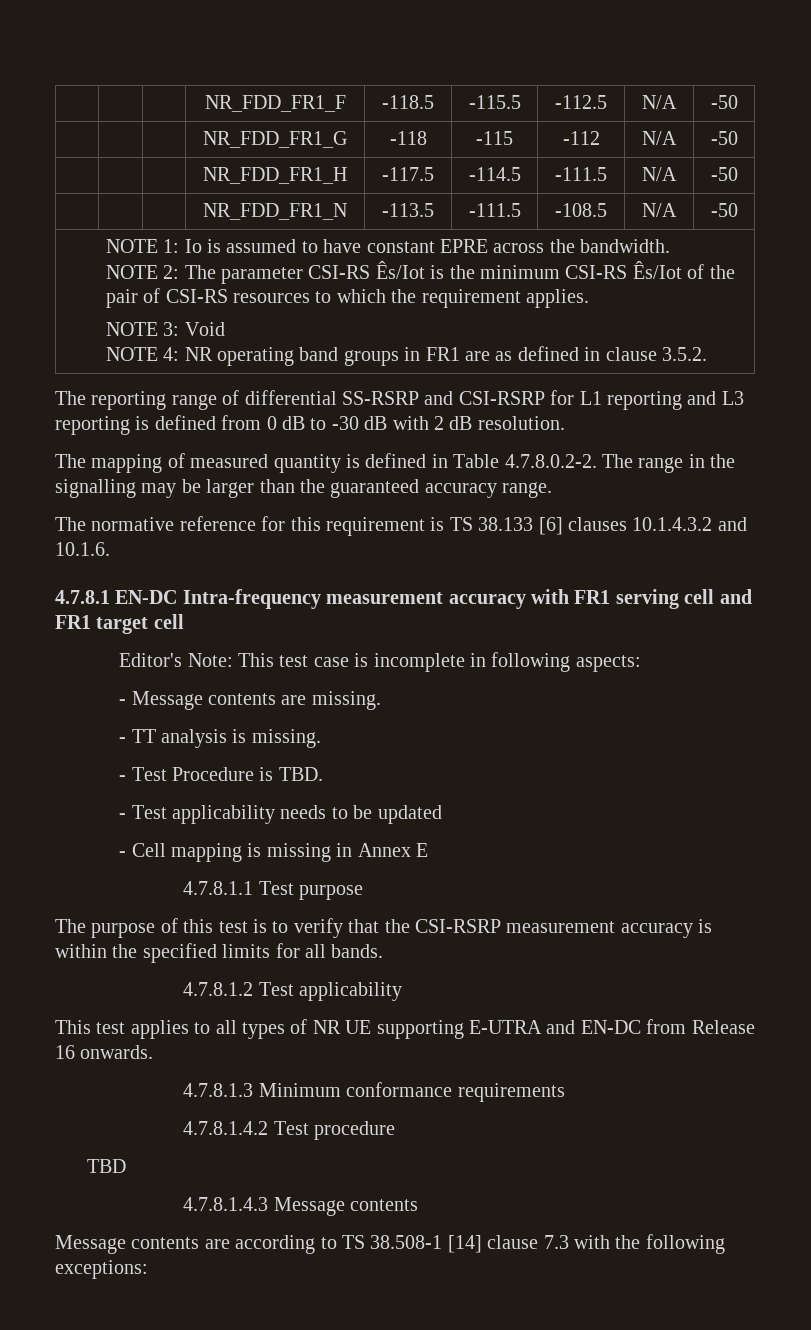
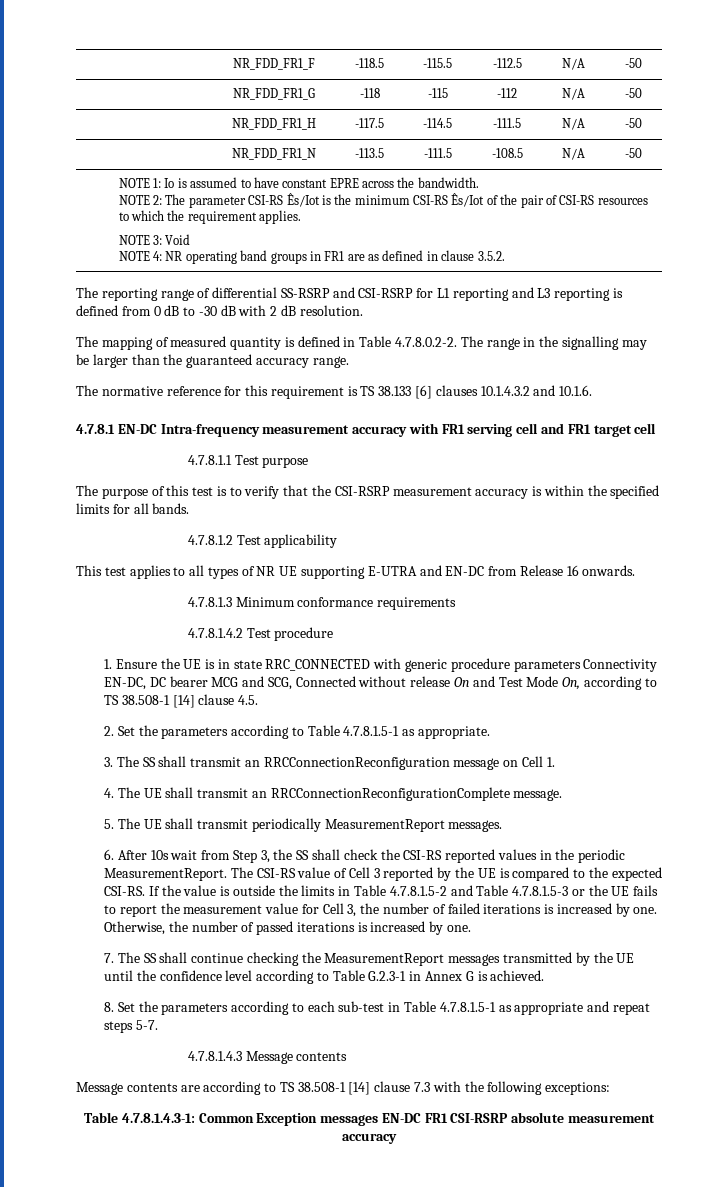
[119,652,641,672] [119,691,381,710] [119,729,321,748] [119,767,323,781] [119,805,442,824] [119,843,428,862] // Editor's Note: This test case is incomplete in following aspects: // - Message contents are missing. // - TT analysis is missing. // - Test Procedure is TBD. // - Test applicability needs to be updated // - Cell mapping is missing in Annex E -> (657, 428) none
[87,1159,127,1173] TBD -> [103,658,658,672] [103,676,657,690] [103,694,259,708] [103,725,490,739] [103,756,555,770] [103,787,563,801] [103,818,503,832] [103,849,626,863] [103,867,662,881] [103,885,659,896] [103,903,658,917] [103,921,471,935] [103,952,635,966] [103,970,545,984] [103,1001,650,1015] [103,1020,158,1033] 1. Ensure the UE is in state RRC_CONNECTED with generic procedure parameters Connectivity EN-DC, DC bearer MCG and SCG, Connected without release On and Test Mode On, according to TS 38.508-1 [14] clause 4.5. // 2. Set the parameters according to Table 4.7.8.1.5-1 as appropriate. // 3. The SS shall transmit an RRCConnectionReconfiguration message on Cell 1. // 4. The UE shall transmit an RRCConnectionReconfigurationComplete message. // 5. The UE shall transmit periodically MeasurementReport messages. // 6. After 10s wait from Step 3, the SS shall check the CSI-RS reported values in the periodic MeasurementReport. The CSI-RS value of Cell 3 reported by the UE is compared to the expected CSI-RS. If the value is outside the limits in Table 4.7.8.1.5-2 and Table 4.7.8.1.5-3 or the UE fails to report the measurement value for Cell 3, the number of failed iterations is increased by one. Otherwise, the number of passed iterations is increased by one. // 7. The SS shall continue checking the MeasurementReport messages transmitted by the UE until the confidence level according to Table G.2.3-1 in Annex G is achieved. // 8. Set the parameters according to each sub-test in Table 4.7.8.1.5-1 as appropriate and repeat steps 5-7.
(148, 1269) none -> [83,1112,656,1126] [342,1133,397,1144] // Table 4.7.8.1.4.3-1: Common Exception messages EN-DC FR1 CSI-RSRP absolute measurement accuracy

